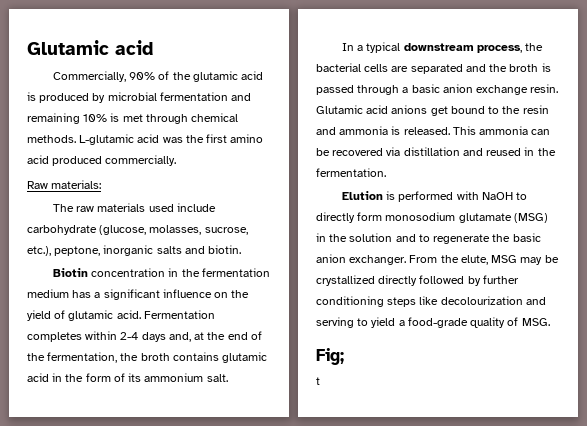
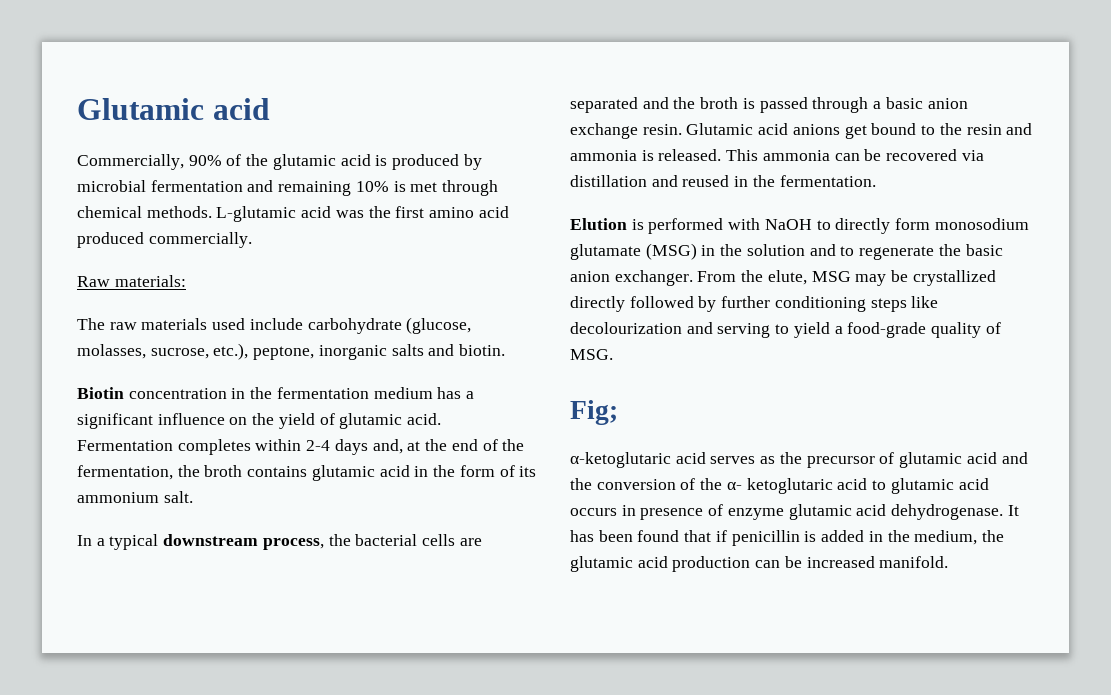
[316,377,320,385] t -> [570,452,1028,468] [570,478,989,494] [570,504,1019,520] [570,530,1004,546] [570,556,949,572] α-ketoglutaric acid serves as the precursor of glutamic acid and the conversion of the α- ketoglutaric acid to glutamic acid occurs in presence of enzyme glutamic acid dehydrogenase. It has been found that if penicillin is added in the medium, the glutamic acid production can be increased manifold.

